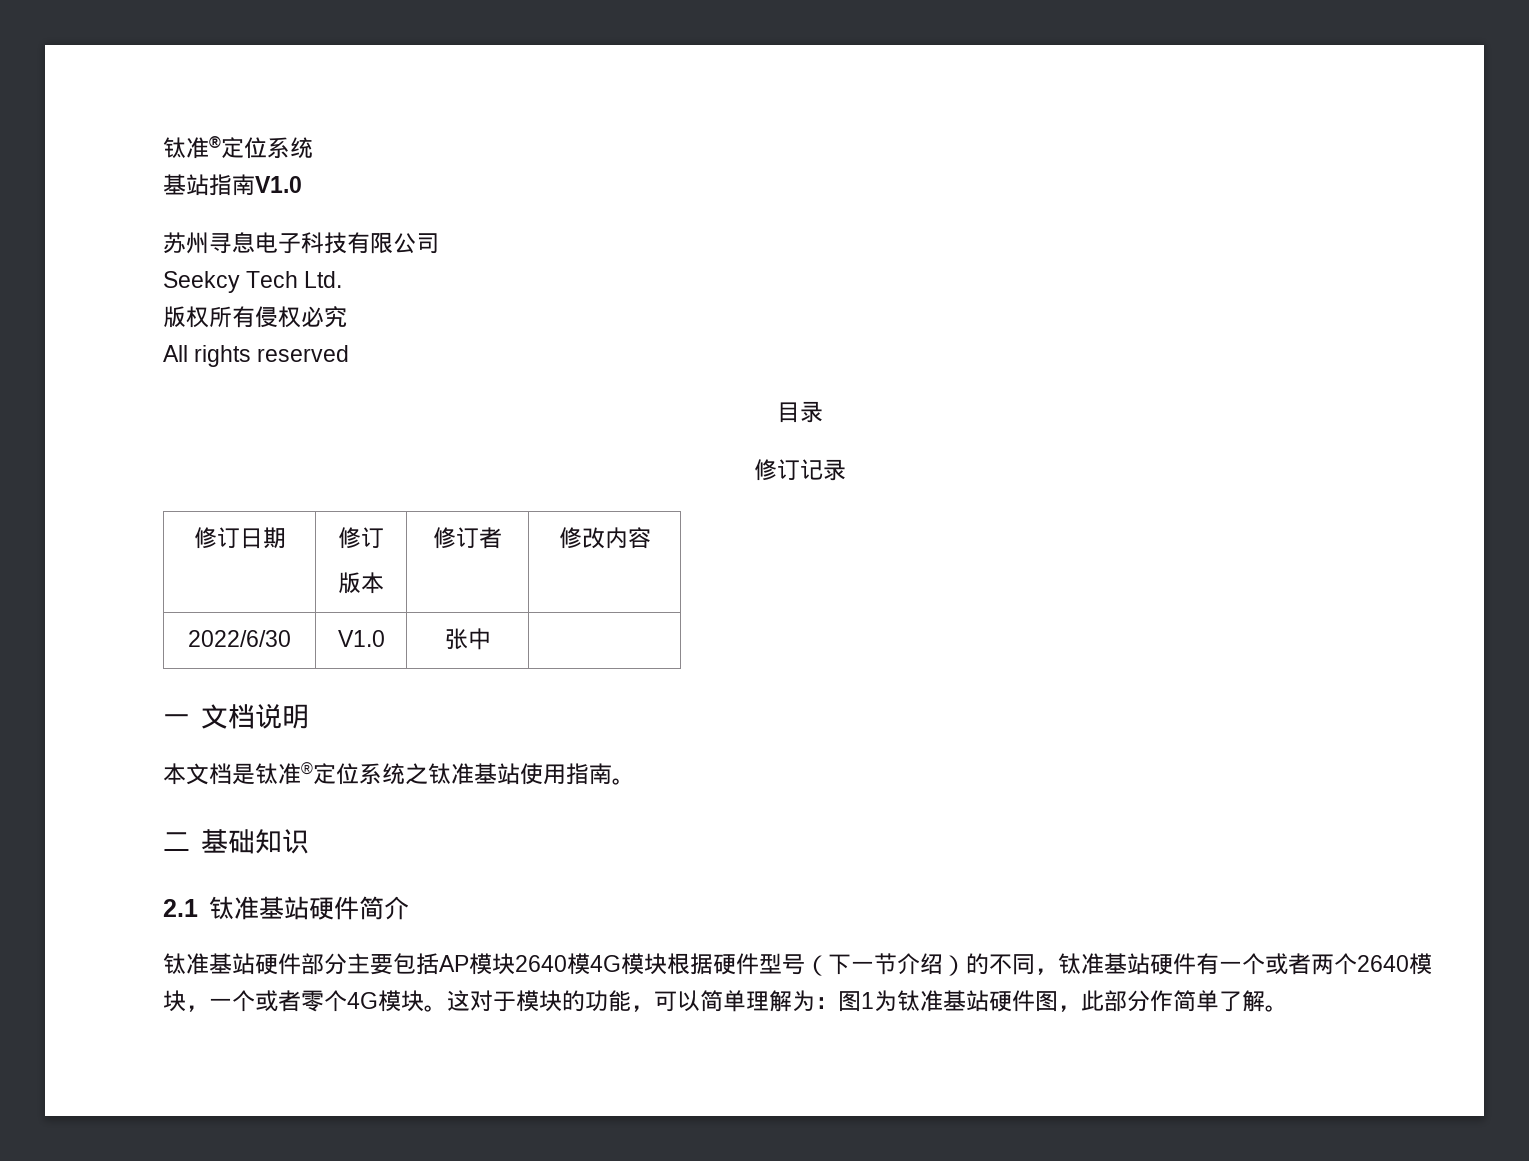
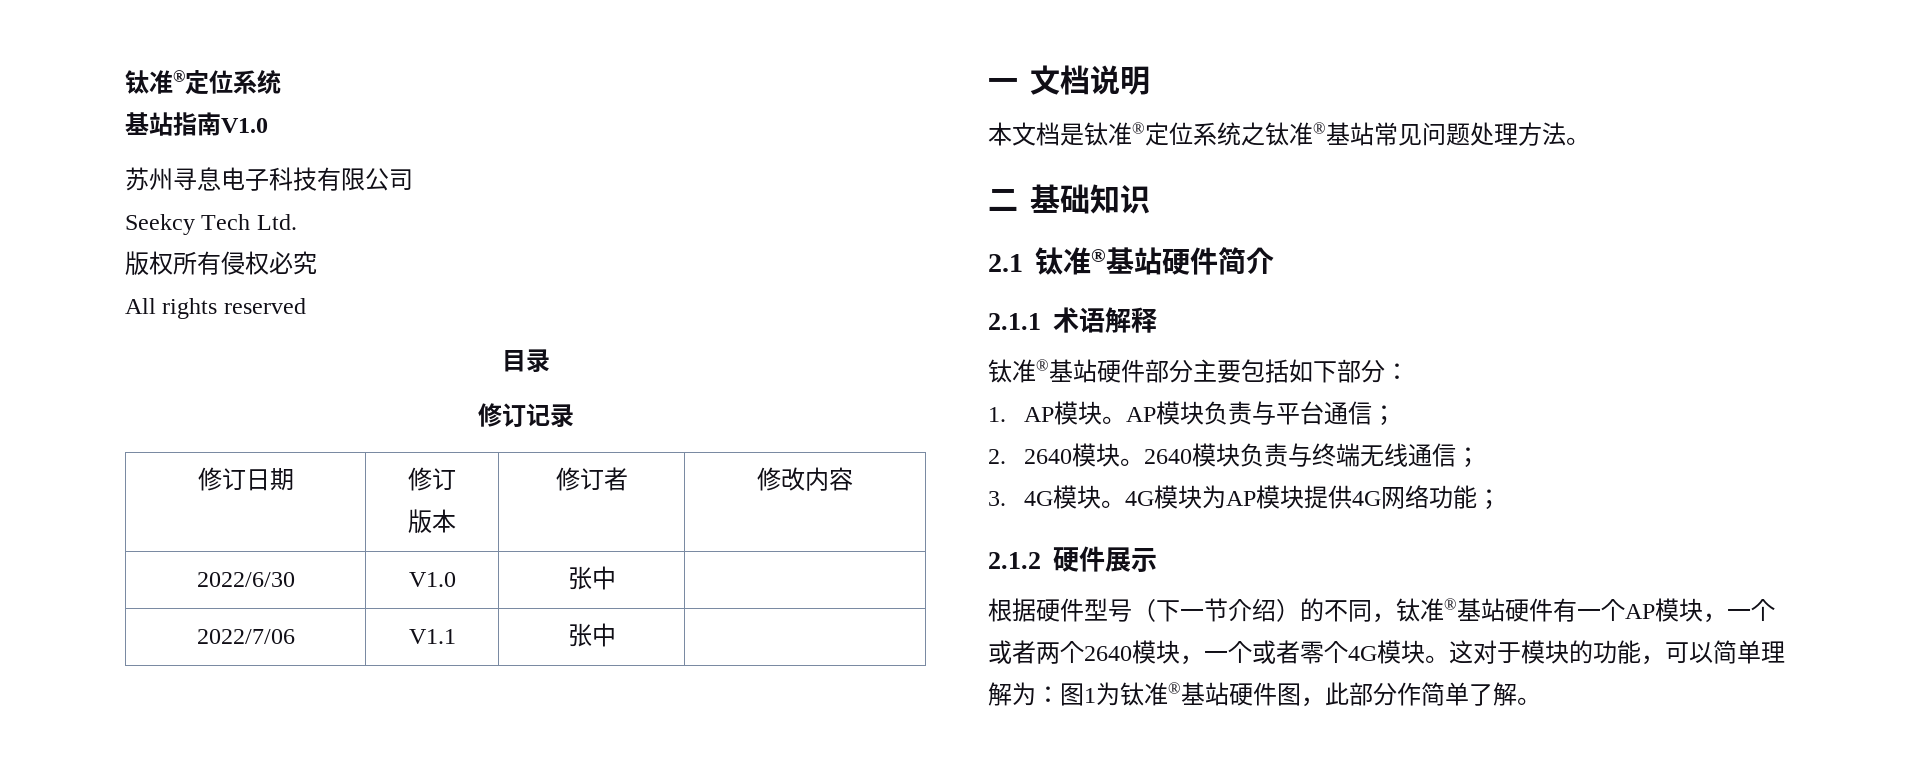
(491, 639) none -> [196,629,295,644] [408,629,456,644] [567,623,616,647] // 2022/7/06 | V1.1 | 张中 |
[474,763,612,785] 基站使用指南 -> [1313,122,1566,146] ®基站常见问题处理方法
(260, 908) none -> [1090,249,1106,262] ®
[163,953,209,975] // 钛准 -> [988,307,1157,333] [988,359,1049,383] // 2.1.1术语解释 // 钛准®
[439,953,667,975] AP模块2640模4G模块 -> [1289,359,1409,383] [988,401,1397,426] [988,443,1481,468] [988,485,1502,510] [988,546,1157,572] 如下部分： // 1. AP模块。AP模块负责与平台通信； // 2. 2640模块。2640模块负责与终端无线通信； // 3. 4G模块。4G模块为AP模块提供4G网络功能； // 2.1.2硬件展示 //
(1104, 964) none -> [1444,598,1457,610] ®
(1265, 964) none -> [1625,598,1775,623] AP模块，一个
(943, 1001) none -> [1168,682,1181,694] ®

